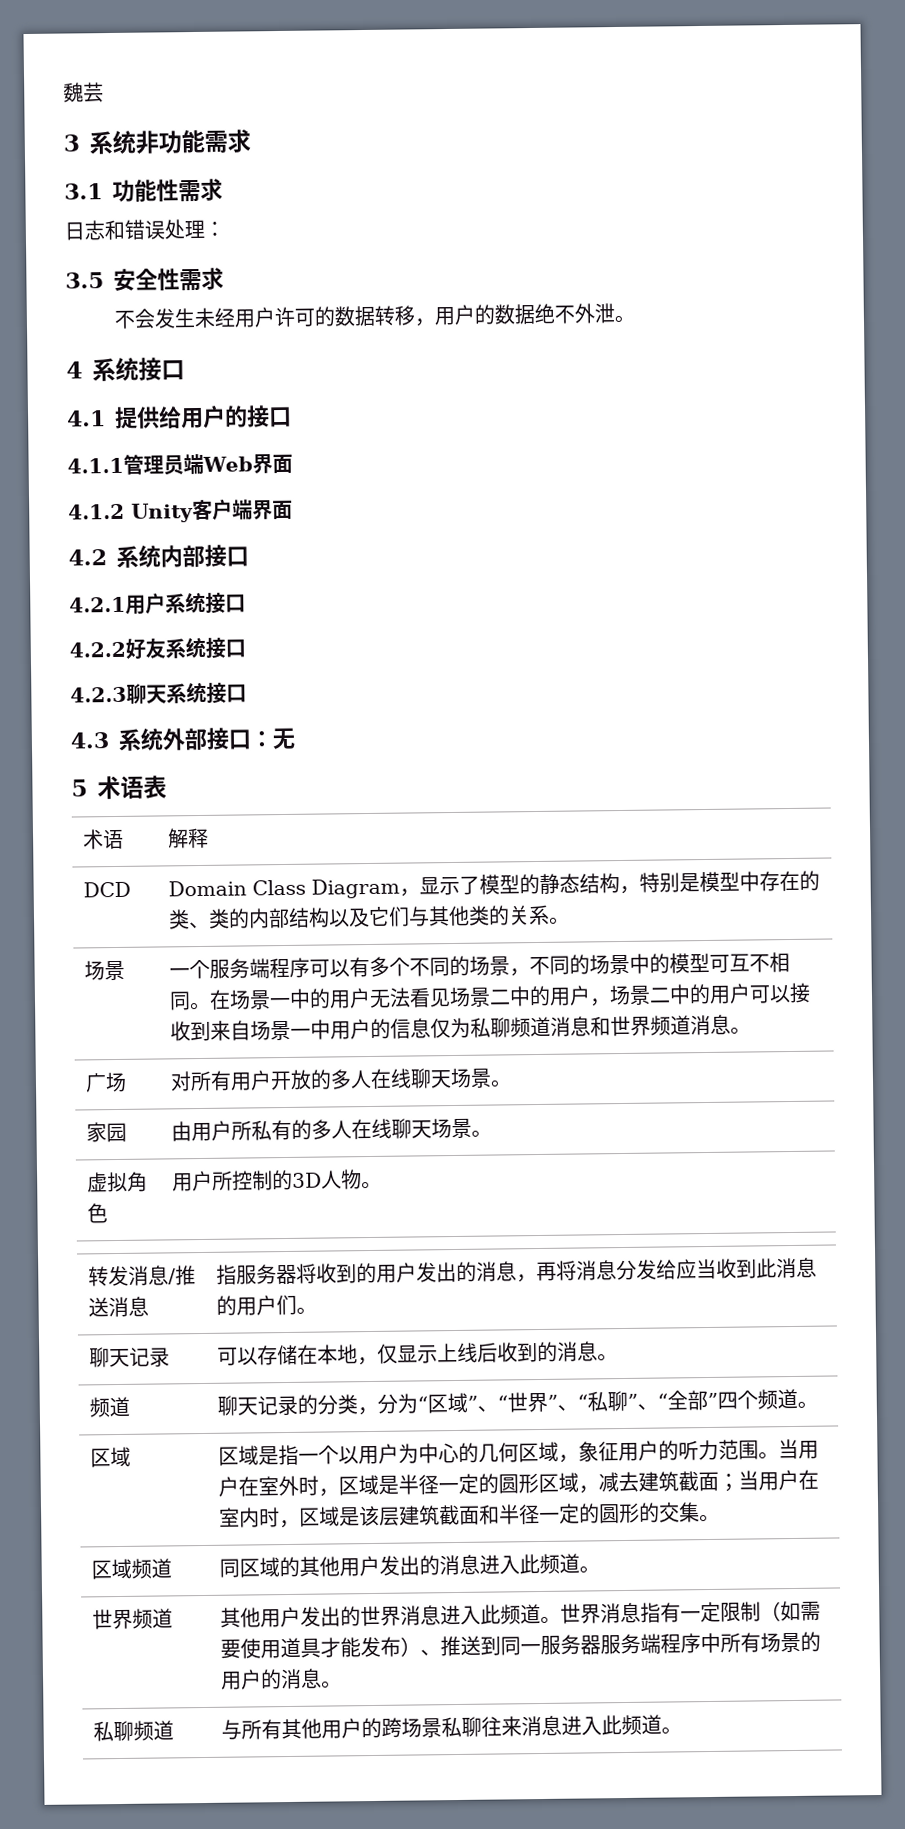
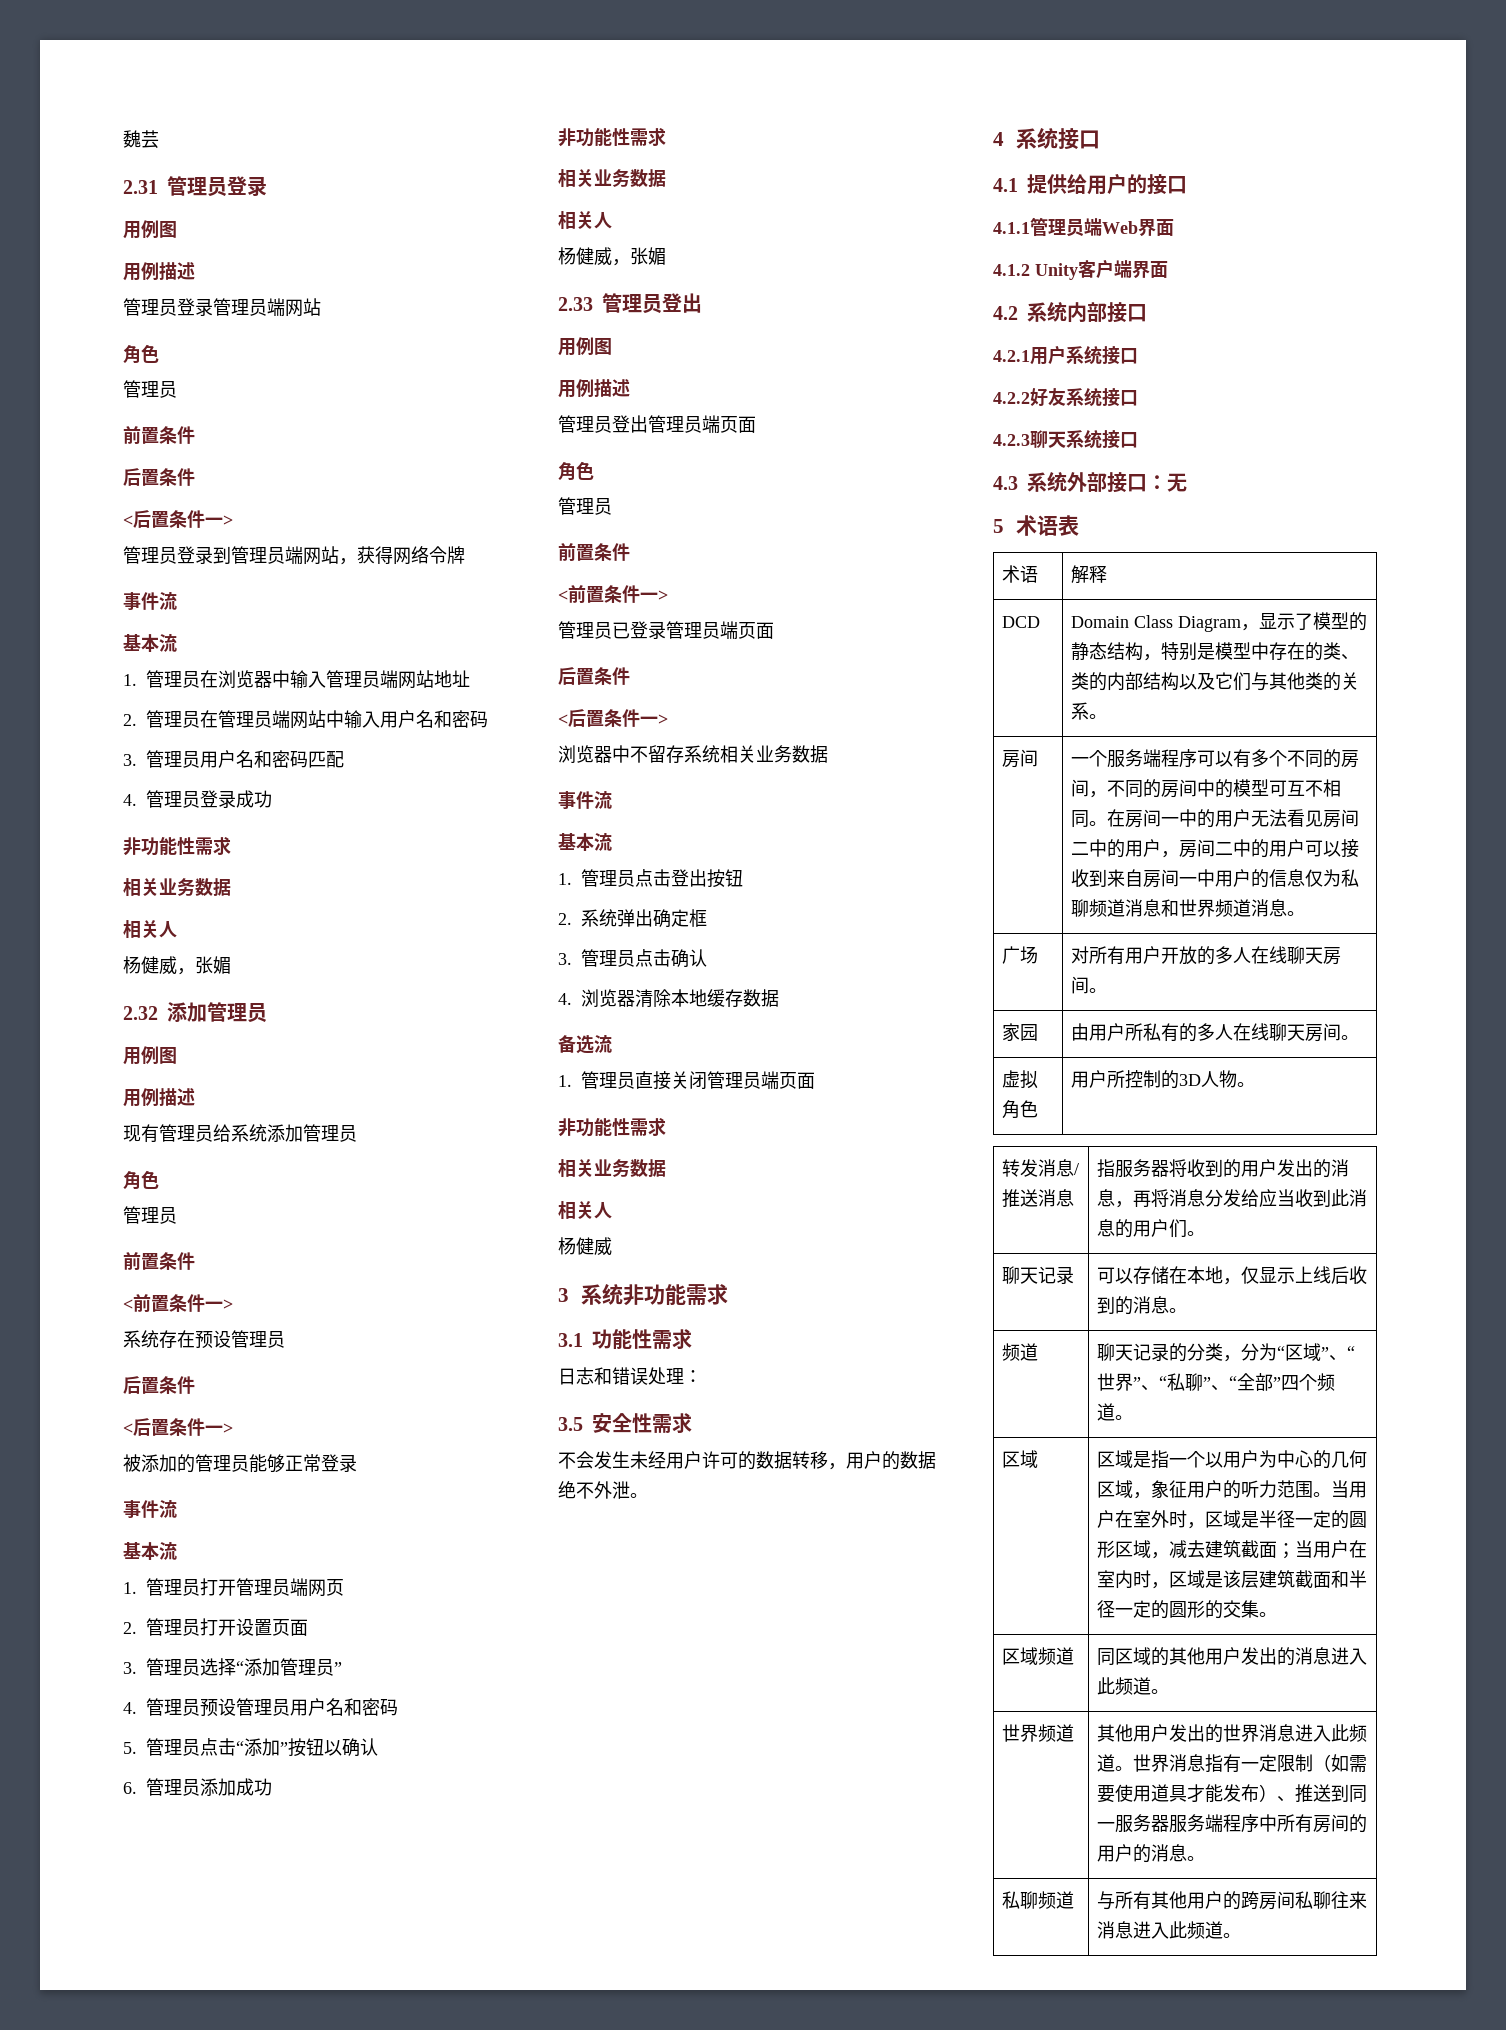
(104, 92) none -> [123,176,267,197] [123,220,177,239] [123,262,195,281] [123,298,321,317] [123,344,159,364] [123,380,177,398] [123,426,195,445] [123,468,195,486] [123,510,233,528] [123,546,465,565] [123,592,177,610] [123,634,177,652] [123,670,471,689] [123,710,489,729] [123,750,345,768] [123,790,273,808] [123,836,231,856] [123,878,231,897] [123,920,177,939] [123,956,231,975] [123,1002,267,1023] [123,1046,177,1065] [123,1088,195,1107] [123,1124,357,1143] [123,1170,159,1190] [123,1206,177,1224] [123,1252,195,1271] [123,1294,233,1313] [123,1330,285,1349] [123,1376,195,1394] [123,1418,233,1436] [123,1454,357,1473] [123,1500,177,1518] [123,1542,177,1560] [123,1578,345,1597] [123,1618,309,1636] [123,1658,343,1676] [123,1698,399,1717] [123,1738,379,1757] [123,1778,273,1796] [558,127,666,147] [558,169,666,188] [558,211,612,230] [558,247,666,266] [558,293,702,314] [558,337,612,356] [558,379,630,398] [558,415,756,433] [558,461,594,481] [558,497,612,515] [558,543,630,562] [558,585,668,604] [558,621,774,639] [558,667,630,685] [558,709,668,727] [558,745,828,763] [558,791,612,809] [558,833,612,851] [558,869,744,888] [558,909,708,928] [558,949,708,968] [558,989,780,1008] [558,1035,612,1054] [558,1071,816,1090] [558,1117,666,1137] [558,1159,666,1178] [558,1201,612,1220] [558,1237,612,1255] // 2.31管理员登录 // 用例图 // 用例描述 // 管理员登录管理员端网站 // 角色 // 管理员 // 前置条件 // 后置条件 // <后置条件一> // 管理员登录到管理员端网站，获得网络令牌 // 事件流 // 基本流 // 1.管理员在浏览器中输入管理员端网站地址 // 2.管理员在管理员端网站中输入用户名和密码 // 3.管理员用户名和密码匹配 // 4.管理员登录成功 // 非功能性需求 // 相关业务数据 // 相关人 // 杨健威，张媚 // 2.32添加管理员 // 用例图 // 用例描述 // 现有管理员给系统添加管理员 // 角色 // 管理员 // 前置条件 // <前置条件一> // 系统存在预设管理员 // 后置条件 // <后置条件一> // 被添加的管理员能够正常登录 // 事件流 // 基本流 // 1.管理员打开管理员端网页 // 2.管理员打开设置页面 // 3.管理员选择“添加管理员” // 4.管理员预设管理员用户名和密码 // 5.管理员点击“添加”按钮以确认 // 6.管理员添加成功 // 非功能性需求 // 相关业务数据 // 相关人 // 杨健威，张媚 // 2.33管理员登出 // 用例图 // 用例描述 // 管理员登出管理员端页面 // 角色 // 管理员 // 前置条件 // <前置条件一> // 管理员已登录管理员端页面 // 后置条件 // <后置条件一> // 浏览器中不留存系统相关业务数据 // 事件流 // 基本流 // 1.管理员点击登出按钮 // 2.系统弹出确定框 // 3.管理员点击确认 // 4.浏览器清除本地缓存数据 // 备选流 // 1.管理员直接关闭管理员端页面 // 非功能性需求 // 相关业务数据 // 相关人 // 杨健威
[83,960,125,981] 场景 -> [1002,749,1039,768] 房间
[468,955,510,976] 场景 -> [1341,750,1360,768] [1071,779,1090,797] 房间
[588,954,630,975] 场景 -> [1161,779,1198,798] 房间
[228,989,271,1010] 场景 -> [1125,809,1162,828] 房间
[448,986,491,1008] 场景 -> [1323,809,1360,828] 房间
[608,984,651,1006] 场景 -> [1179,839,1216,858] 房间
[249,1020,291,1041] 场景 -> [1143,869,1180,888] 房间
[449,1067,492,1089] 场景 -> [1323,947,1342,965] [1071,976,1090,994] 房间
[430,1118,472,1139] 场景 -> [1305,1023,1342,1042] 房间
[759,1632,801,1653] 场景 -> [1313,1814,1350,1833] 房间
[400,1717,442,1738] 场景 -> [1259,1891,1296,1910] 房间

